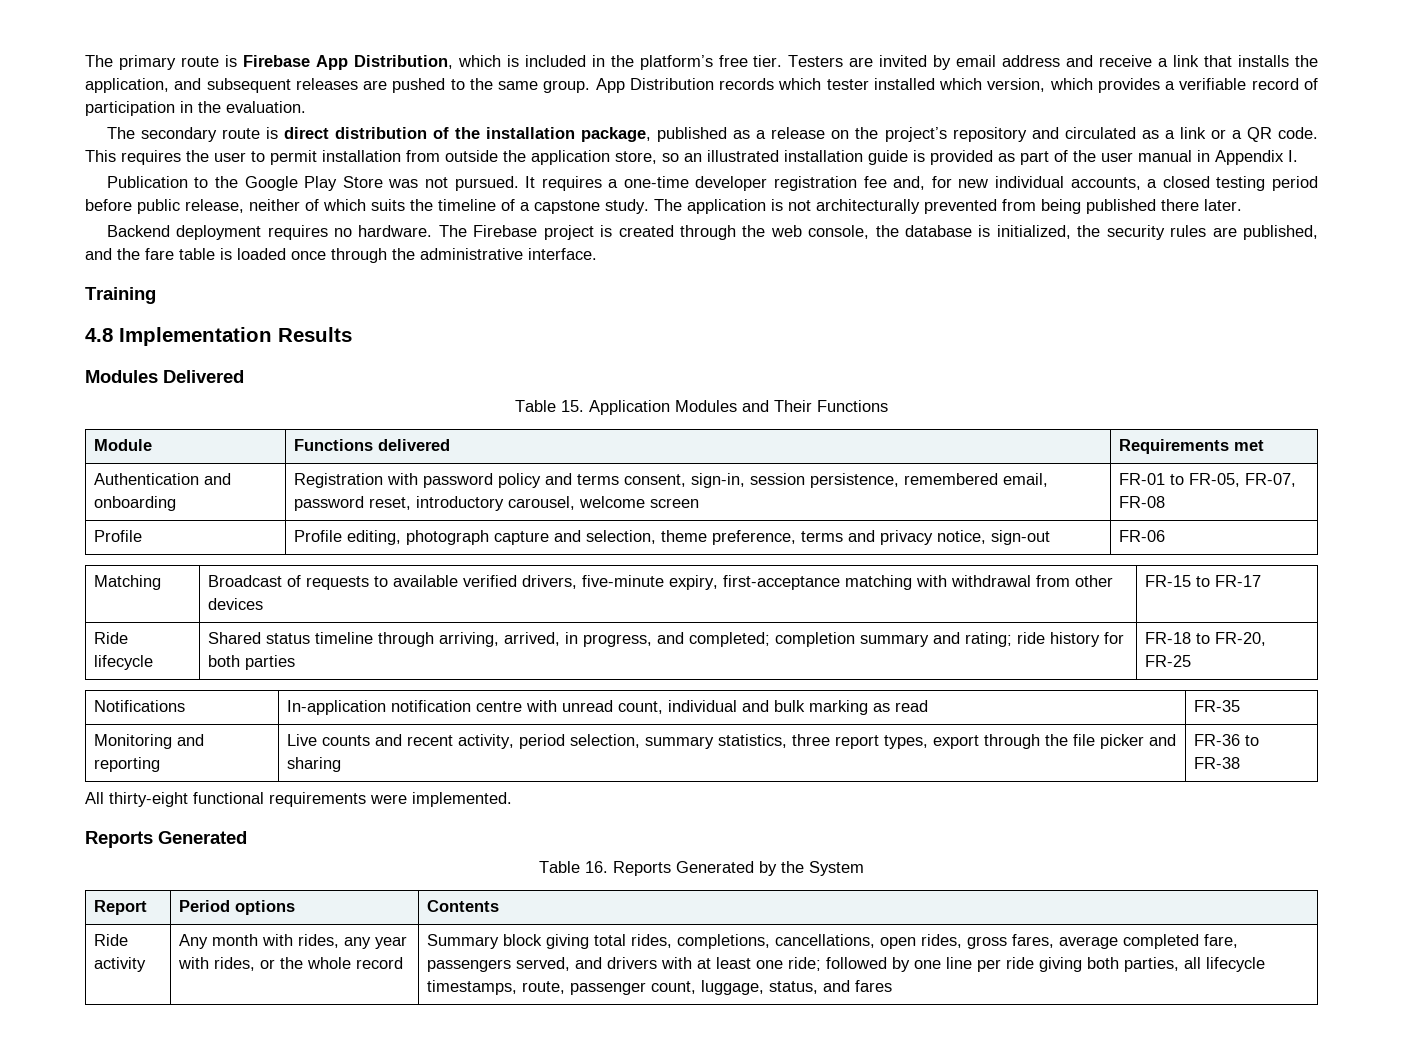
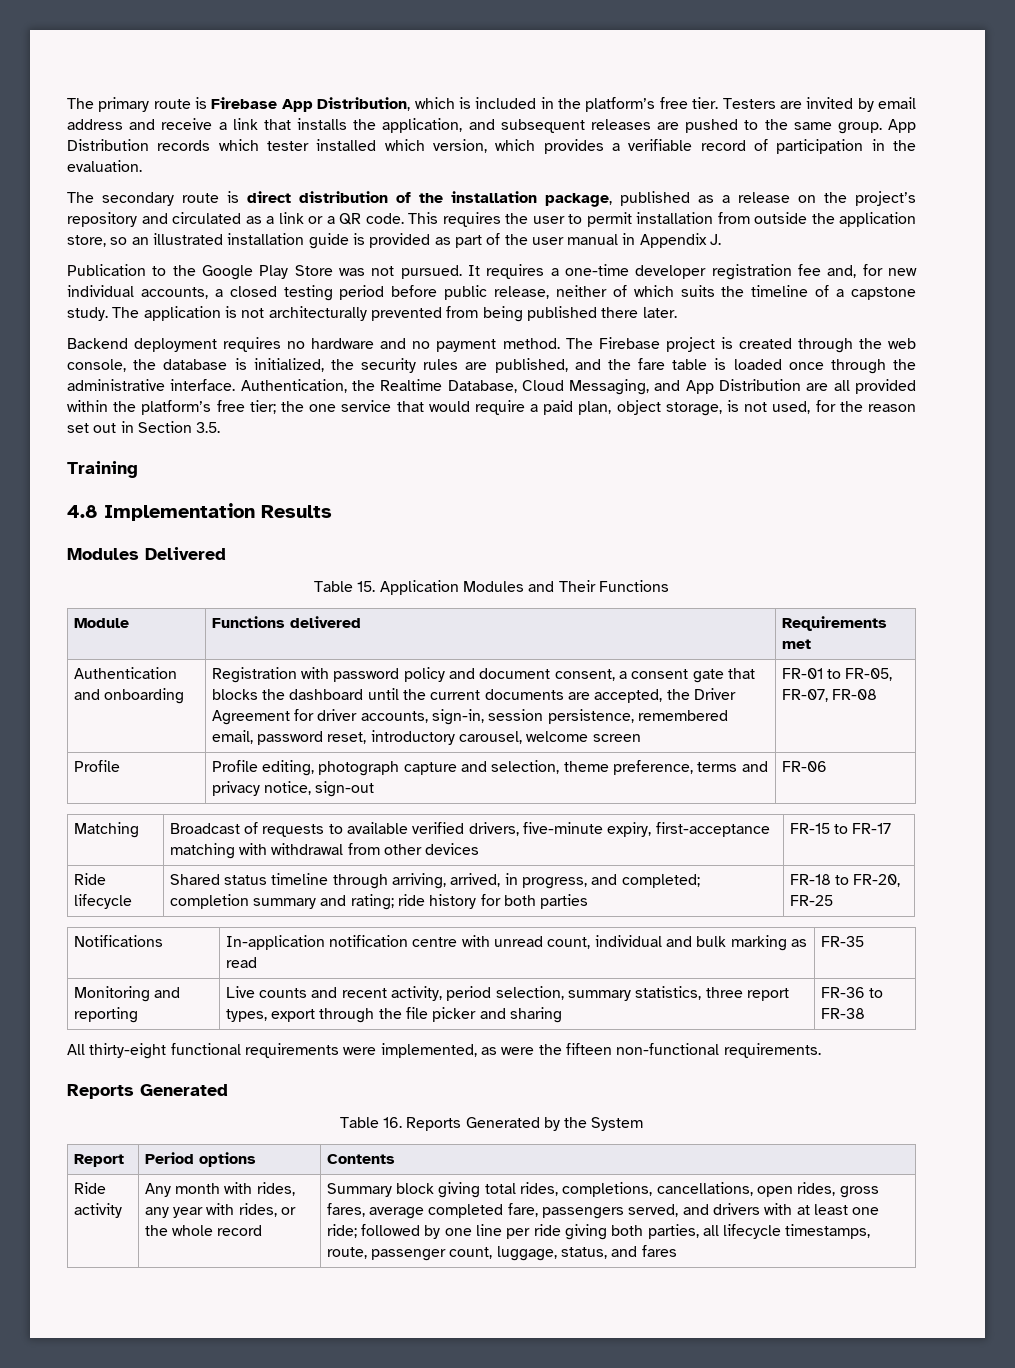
[1288,150,1298,162] I. -> [710,234,722,245] J.
[358,225,433,237] hardware. -> [311,338,560,352] hardware and no payment method.
(597, 254) none -> [240,379,916,395] [67,400,916,416] [67,421,221,433] Authentication, the Realtime Database, Cloud Messaging, and App Distribution are all provided within the platform’s free tier; the one service that would require a paid plan, object storage, is not used, for the reason set out in Section 3.5.
[577,474,687,487] terms consent, -> [479,668,755,683] [211,688,736,703] [211,709,428,725] document consent, a consent gate that blocks the dashboard until the current documents are accepted, the Driver Agreement for driver accounts,
[412,792,512,807] implemented. -> [380,1043,821,1058] implemented, as were the fifteen non-functional requirements.

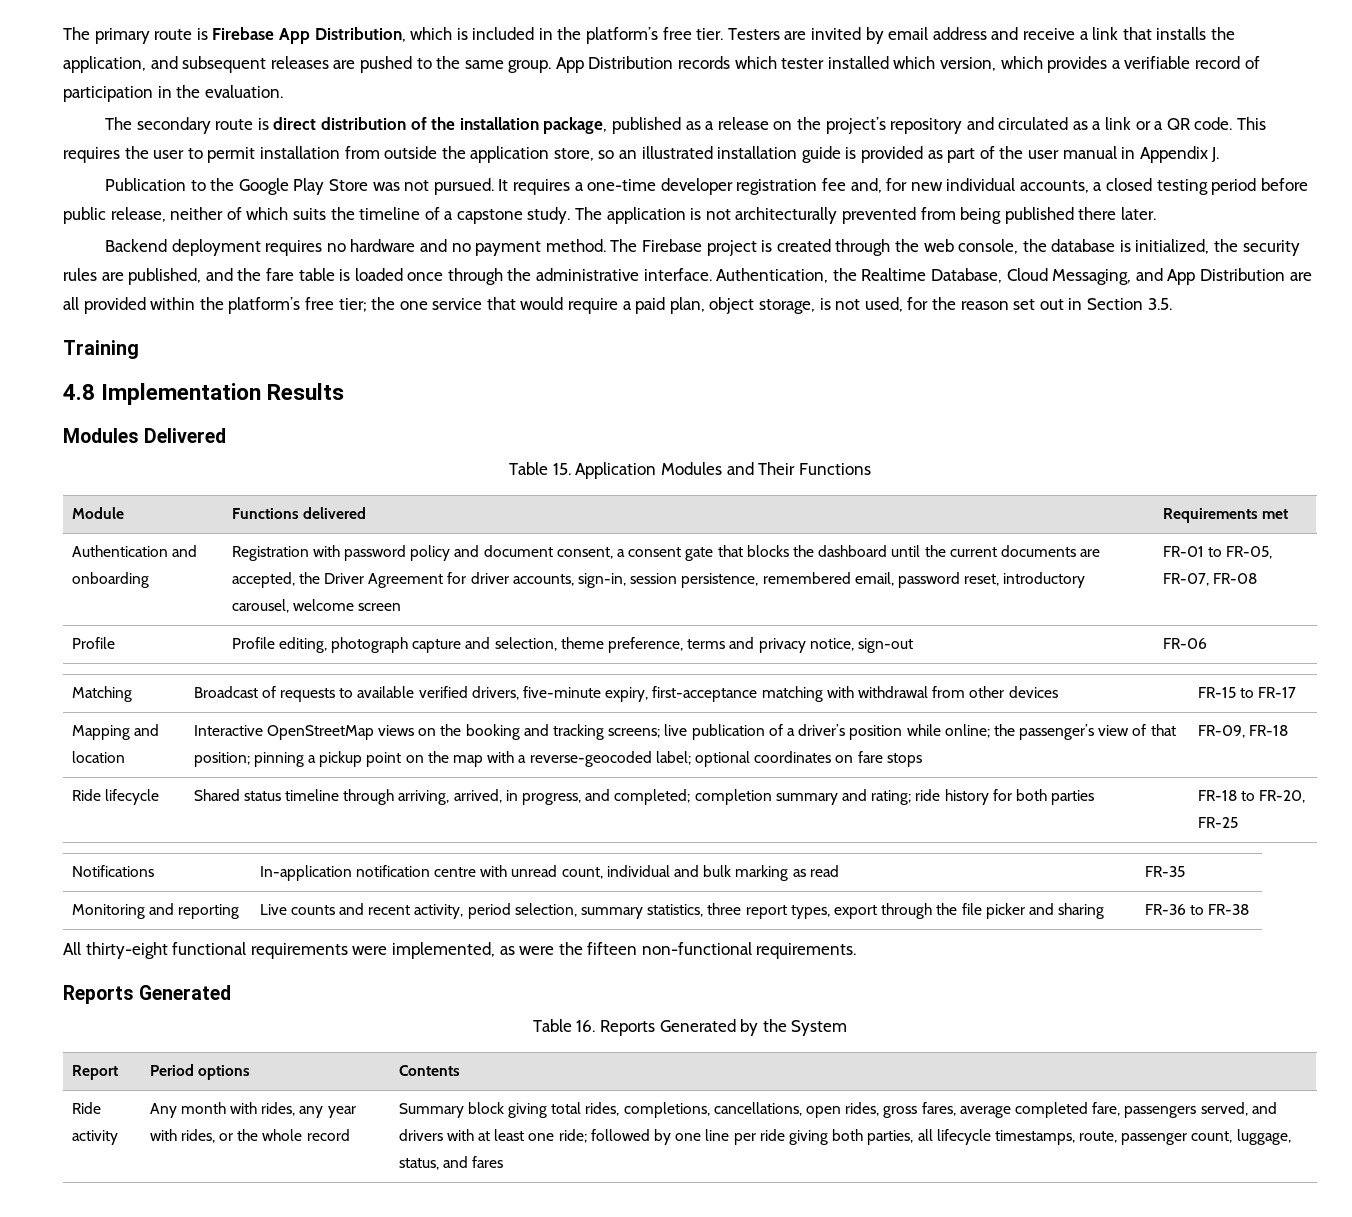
(892, 828) none -> [71,724,159,740] [71,751,125,763] [193,724,1176,740] [193,751,922,767] [1197,725,1288,738] // Mapping and location | Interactive OpenStreetMap views on the booking and tracking screens; live publication of a driver’s position while online; the passenger’s view of that position; pinning a pickup point on the map with a reverse-geocoded label; optional coordinates on fare stops | FR-09, FR-18

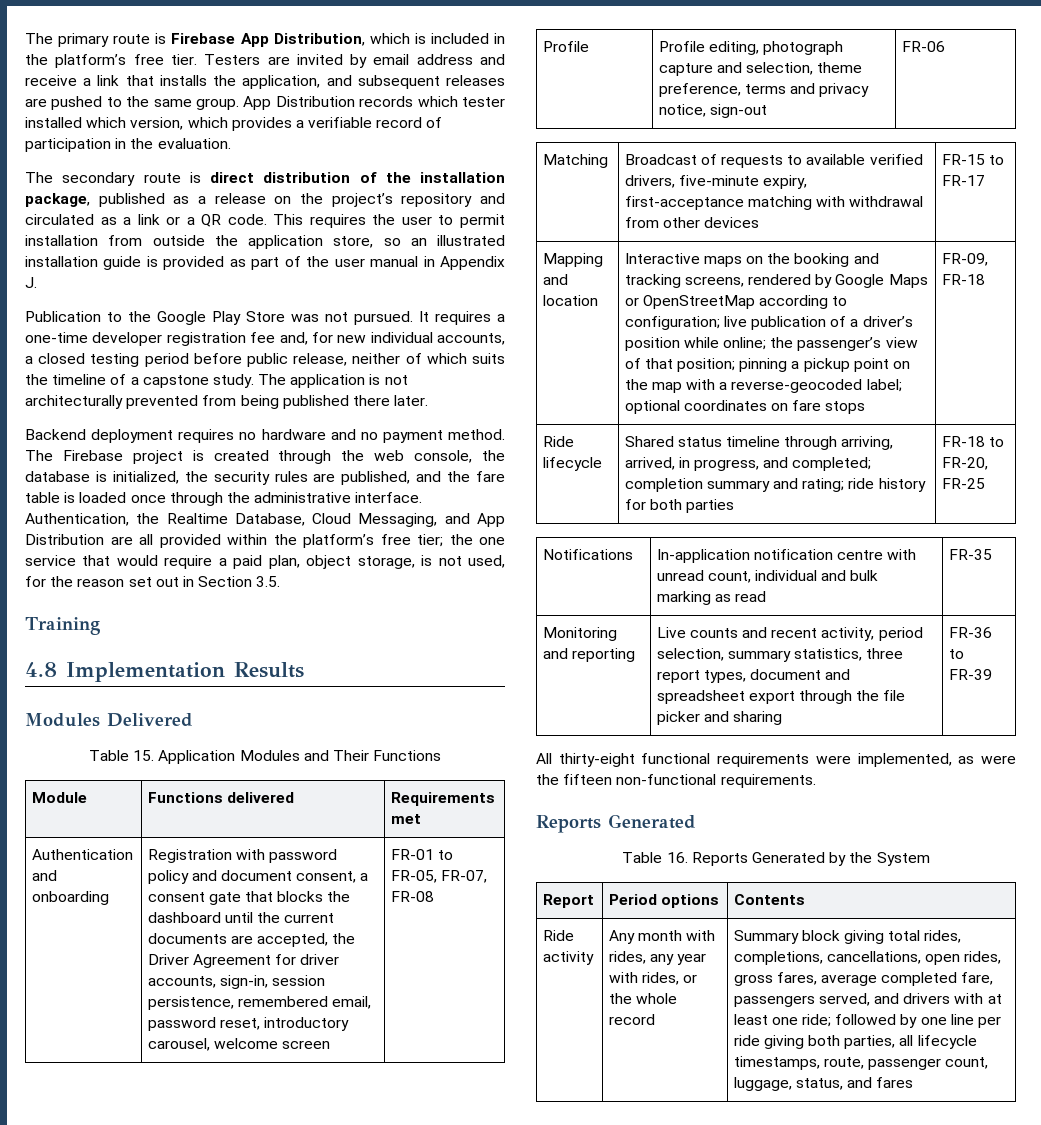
[266,725,415,740] OpenStreetMap views -> [703,256,742,267] maps
[608,728,661,738] screens; -> [684,274,928,288] [624,295,848,309] [624,316,720,330] screens, rendered by Google Maps or OpenStreetMap according to configuration;
(830, 912) none -> [750,669,851,680] [656,690,745,704] document and spreadsheet
[1208,904,1250,915] FR-38 -> [948,669,992,680] FR-39

